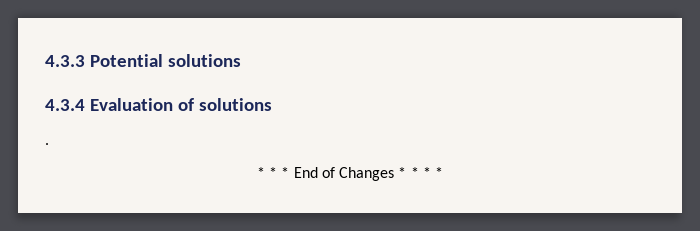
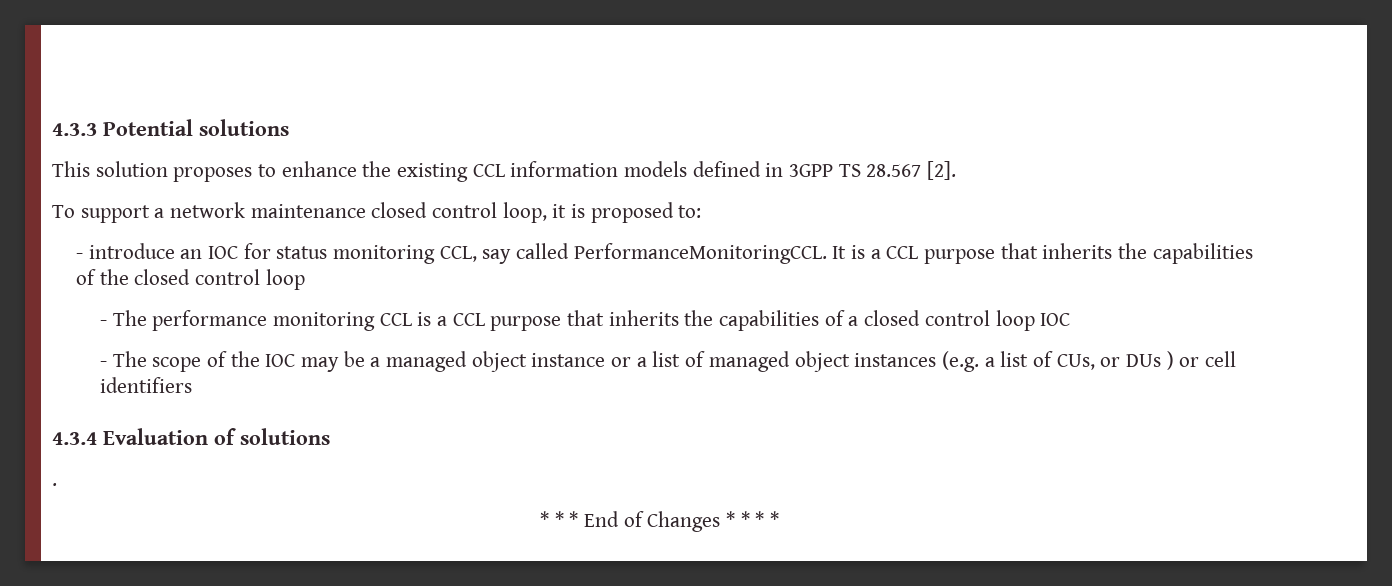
(241, 60) none -> [52,161,957,182] [52,202,702,223] [76,243,1253,264] [76,269,305,290] [100,310,1071,331] [100,351,1236,372] [100,377,193,393] // This solution proposes to enhance the existing CCL information models defined in 3GPP TS 28.567 [2]. // To support a network maintenance closed control loop, it is proposed to: // - introduce an IOC for status monitoring CCL, say called PerformanceMonitoringCCL. It is a CCL purpose that inherits the capabilities of the closed control loop // - The performance monitoring CCL is a CCL purpose that inherits the capabilities of a closed control loop IOC // - The scope of the IOC may be a managed object instance or a list of managed object instances (e.g. a list of CUs, or DUs ) or cell identifiers

